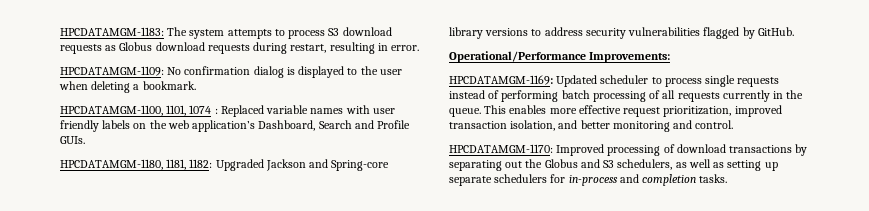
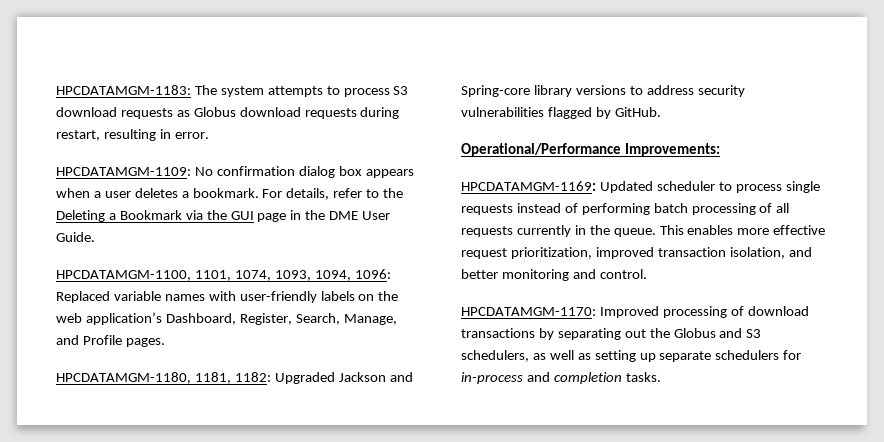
[286,66,402,78] [59,81,196,93] [60,105,218,116] is displayed to the user when deleting a bookmark. // HPCDATAMGM-1100, 1101, 1074 : -> [338,166,414,178] [56,188,404,200] [56,210,391,222] [56,232,95,242] [56,269,391,281] box appears when a user deletes a bookmark. For details, refer to the Deleting a Bookmark via the GUI page in the DME User Guide. // HPCDATAMGM-1100, 1101, 1074, 1093, 1094, 1096:
[372,108,395,114] [60,120,99,132] user friendly -> [239,291,317,303] user-friendly
[318,120,352,129] Search -> [239,313,397,325] Register, Search, Manage,
[60,136,85,144] GUIs. -> [125,338,165,347] pages.

